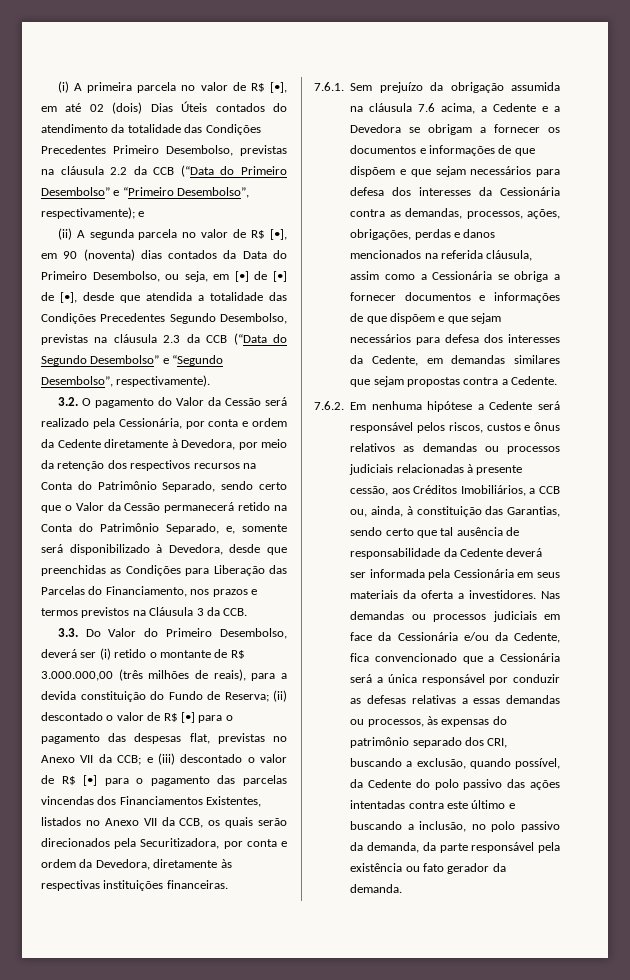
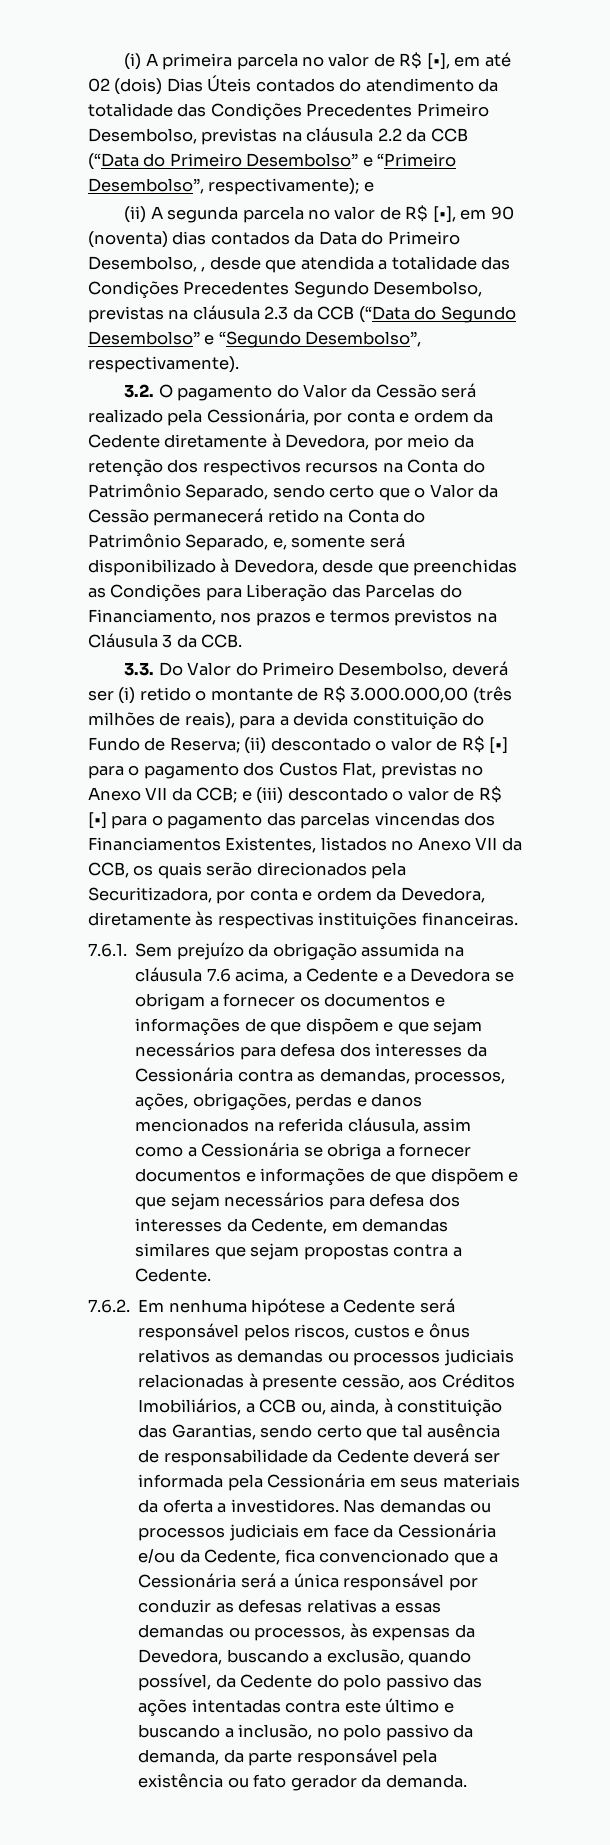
[165,271,288,282] [41,292,77,303] ou seja, em [•] de [•] de [•], -> [201,266,206,272] ,
[108,733,210,744] das despesas flat, -> [243,762,377,778] dos Custos Flat,
[492,716,507,725] [350,737,508,748] do patrimônio separado dos CRI, -> [454,1624,475,1638] [138,1649,223,1665] da Devedora,

